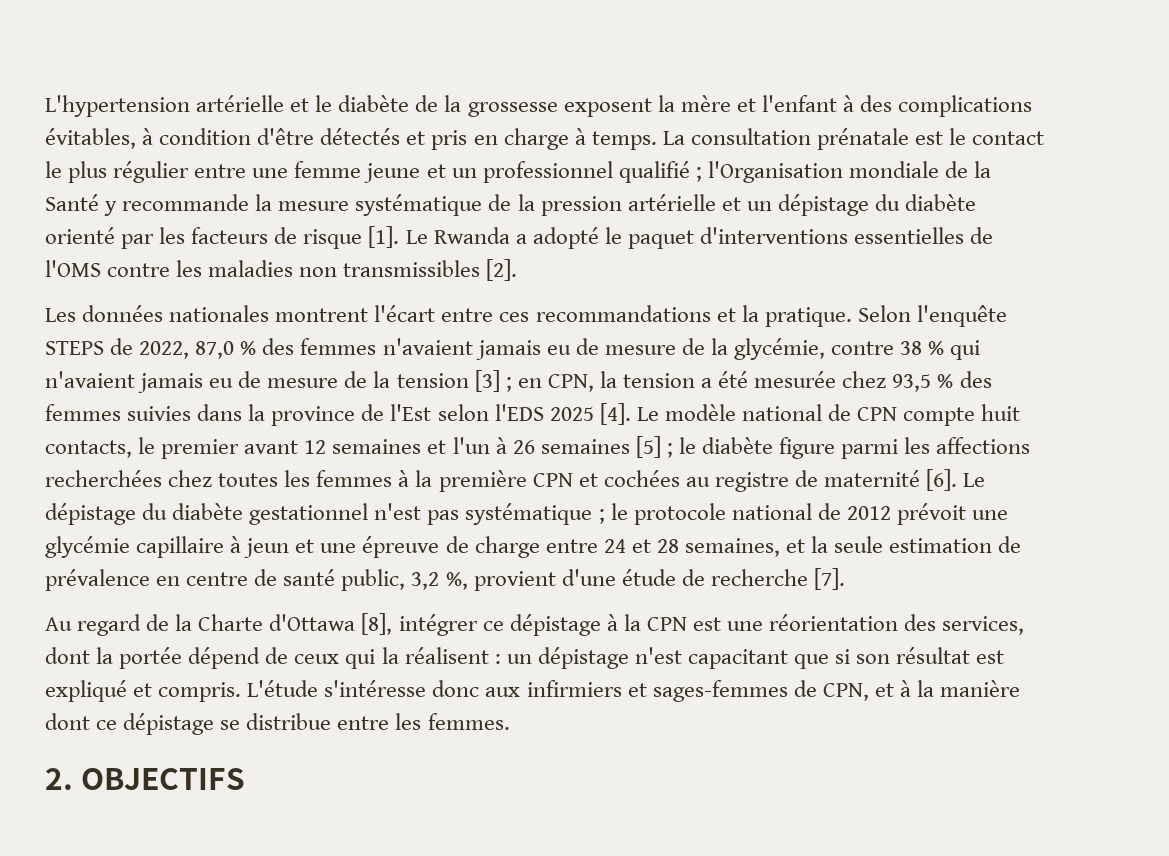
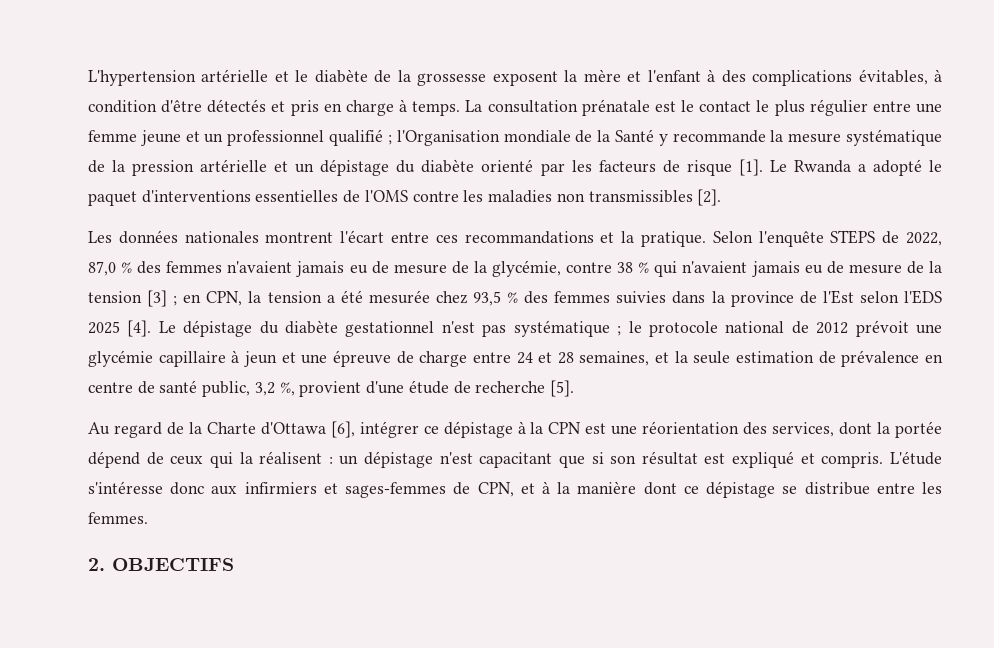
[664,404,1021,426] [45,436,1031,459] [45,469,986,492] modèle national de CPN compte huit contacts, le premier avant 12 semaines et l'un à 26 semaines [5] ; le diabète figure parmi les affections recherchées chez toutes les femmes à la première CPN et cochées au registre de maternité [6]. Le -> (176, 327) none
[813,568,845,590] [7]. -> [549,380,574,397] [5].
[361,613,393,635] [8], -> [330,421,355,438] [6],

